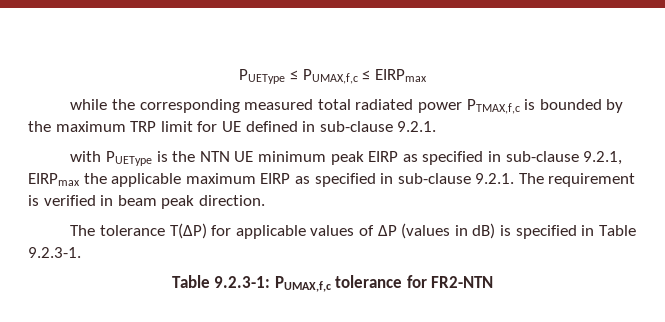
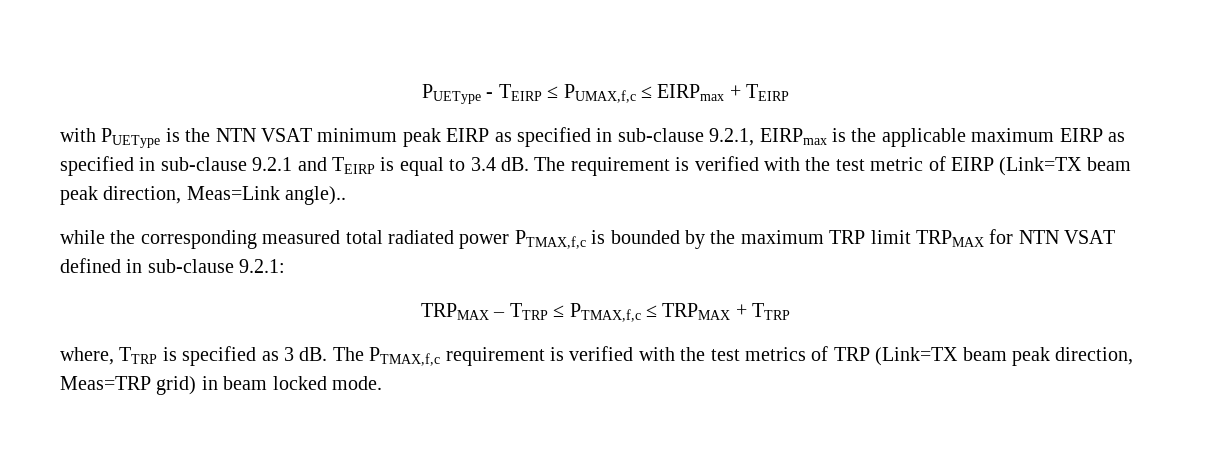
[239,69,286,84] PUEType -> [421,84,542,104] PUEType - TEIRP
(427, 75) none -> [729,84,790,101] [60,127,1125,148] [60,156,1131,176] [60,186,347,205] + TEIRP // with PUEType is the NTN VSAT minimum peak EIRP as specified in sub-clause 9.2.1, EIRPmax is the applicable maximum EIRP as specified in sub-clause 9.2.1 and TEIRP is equal to 3.4 dB. The requirement is verified with the test metric of EIRP (Link=TX beam peak direction, Meas=Link angle)..
[197,121,437,132] [70,151,623,166] [28,173,636,187] [28,195,265,209] [70,223,636,239] [28,247,81,258] [171,275,494,292] for UE defined in sub-clause 9.2.1. // with PUEType is the NTN UE minimum peak EIRP as specified in sub-clause 9.2.1, EIRPmax the applicable maximum EIRP as specified in sub-clause 9.2.1. The requirement is verified in beam peak direction. // The tolerance T(∆P) for applicable values of ∆P (values in dB) is specified in Table 9.2.3-1. // Table 9.2.3-1: PUMAX,f,c tolerance for FR2-NTN -> [915,229,1116,247] [60,258,286,273] [420,303,791,322] [60,346,1134,366] [60,376,382,395] TRPMAX for NTN VSAT defined in sub-clause 9.2.1: // TRPMAX – TTRP ≤ PTMAX,f,c ≤ TRPMAX + TTRP // where, TTRP is specified as 3 dB. The PTMAX,f,c requirement is verified with the test metrics of TRP (Link=TX beam peak direction, Meas=TRP grid) in beam locked mode.

